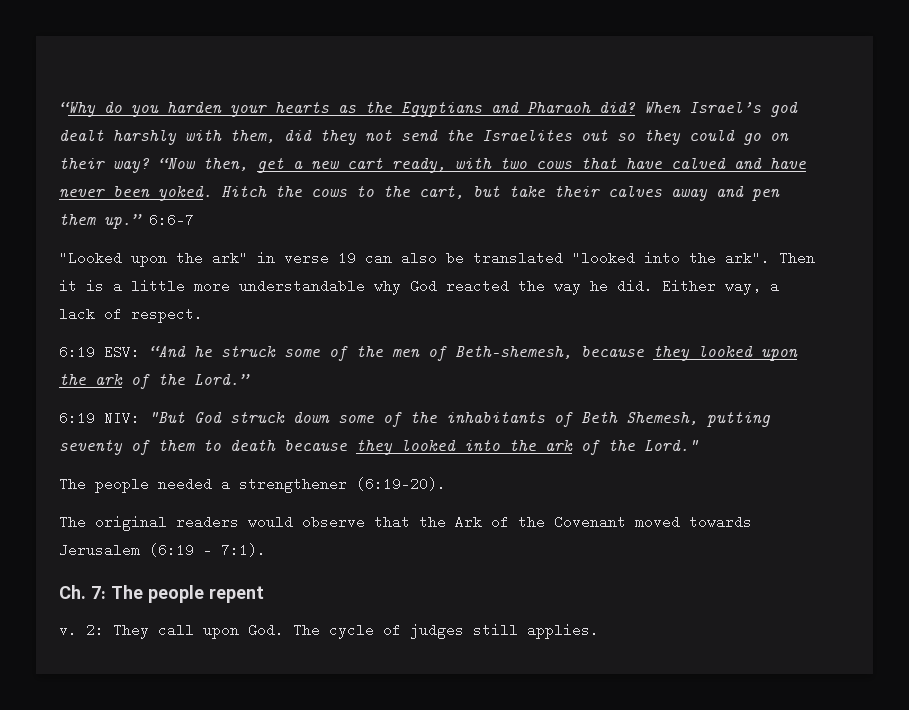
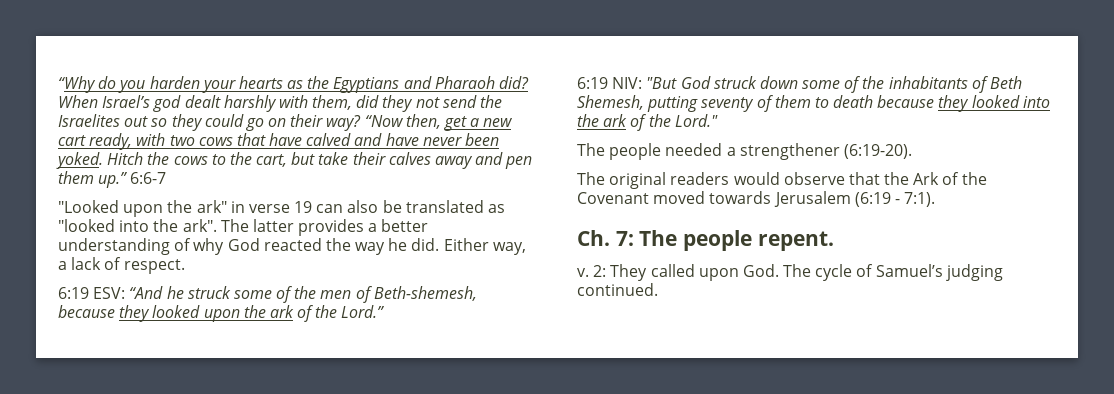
(563, 258) none -> [488,204,506,213] as
[779,251,815,265] [59,279,365,293] Then it is a little more understandable -> [220,219,429,236] [58,238,192,255] The latter provides a better understanding of
[209,586,264,603] repent -> [757,231,834,251] repent.
[158,623,194,637] call -> [650,264,695,277] called
[410,623,599,639] judges still applies. -> [875,264,1003,281] [577,283,658,296] Samuel’s judging continued.

